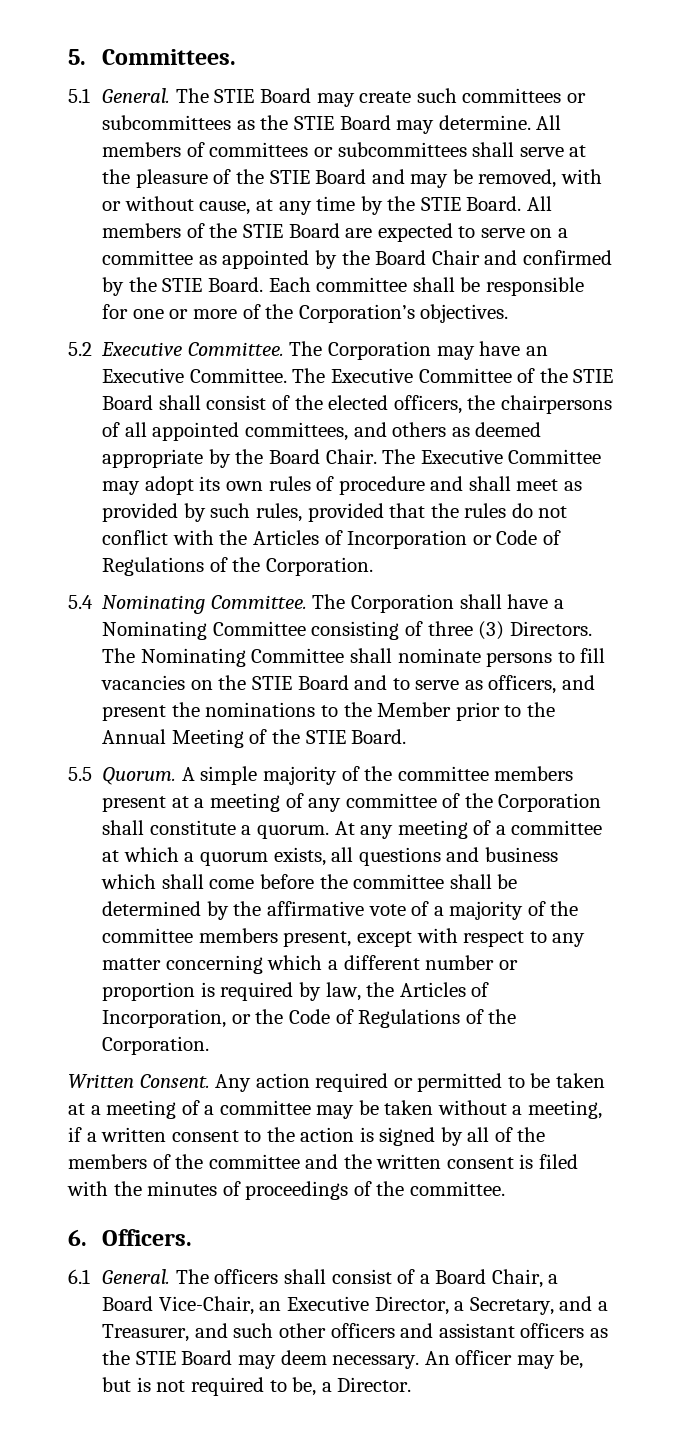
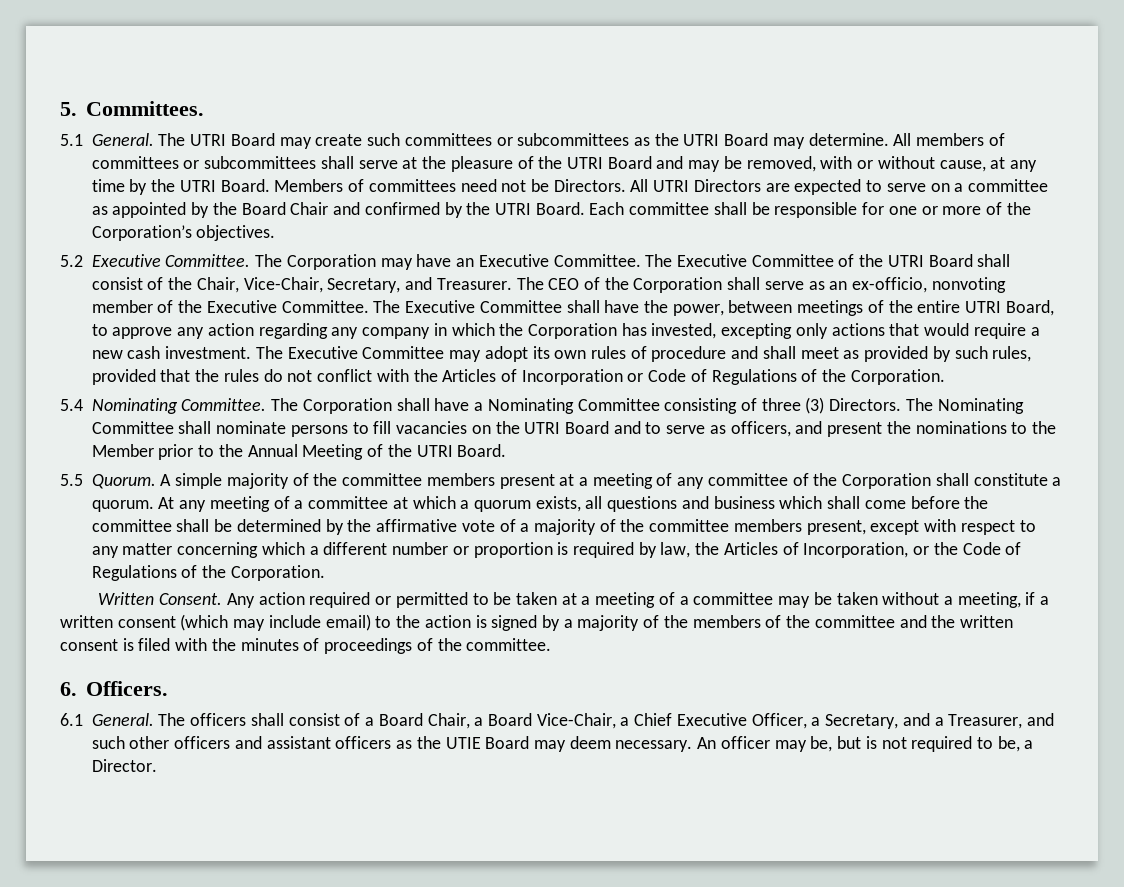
[214,89,255,103] STIE -> [190,134,227,146] UTRI
[293,116,334,130] STIE -> [683,134,720,146] UTRI
[269,170,310,184] STIE -> [567,157,604,169] UTRI
[420,196,552,211] [102,223,340,238] STIE Board. All members of the STIE Board -> [179,179,761,192] UTRI Board. Members of committees need not be Directors. All UTRI Directors
[162,278,203,292] STIE -> [495,203,532,215] UTRI
[573,369,614,383] STIE -> [887,255,924,267] UTRI
[328,395,612,414] [102,422,542,441] [102,449,377,468] elected officers, the chairpersons of all appointed committees, and others as deemed appropriate by the Board Chair. -> [196,277,1006,293] [91,300,1054,316] [91,323,1040,339] [91,346,252,359] Chair, Vice-Chair, Secretary, and Treasurer. The CEO of the Corporation shall serve as an ex-officio, nonvoting member of the Executive Committee. The Executive Committee shall have the power, between meetings of the entire UTRI Board, to approve any action regarding any company in which the Corporation has invested, excepting only actions that would require a new cash investment.
[251,676,292,690] STIE -> [524,422,561,434] UTRI
[305,730,346,744] STIE -> [416,445,453,457] UTRI
(239, 1136) none -> [180,614,371,631] (which may include email)
[467,1127,490,1142] all -> [563,615,640,631] a majority
[259,1296,449,1315] an Executive Director, -> [620,713,807,729] a Chief Executive Officer,
[135,1351,176,1365] STIE -> [445,737,481,749] UTIE

